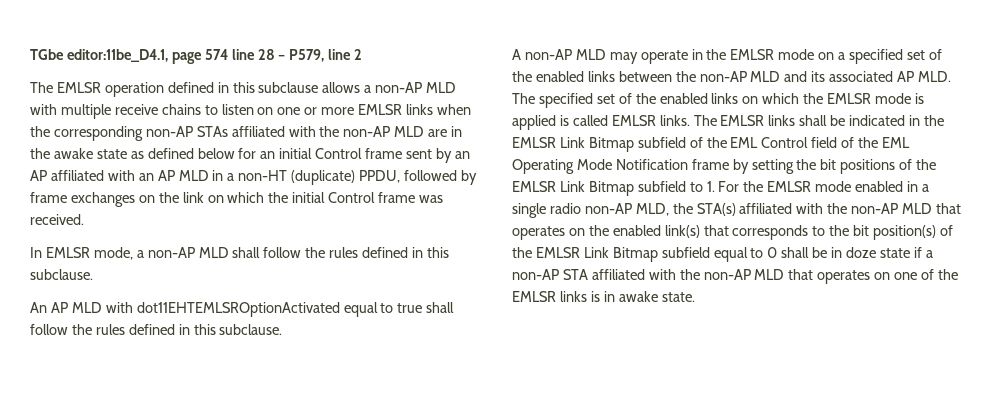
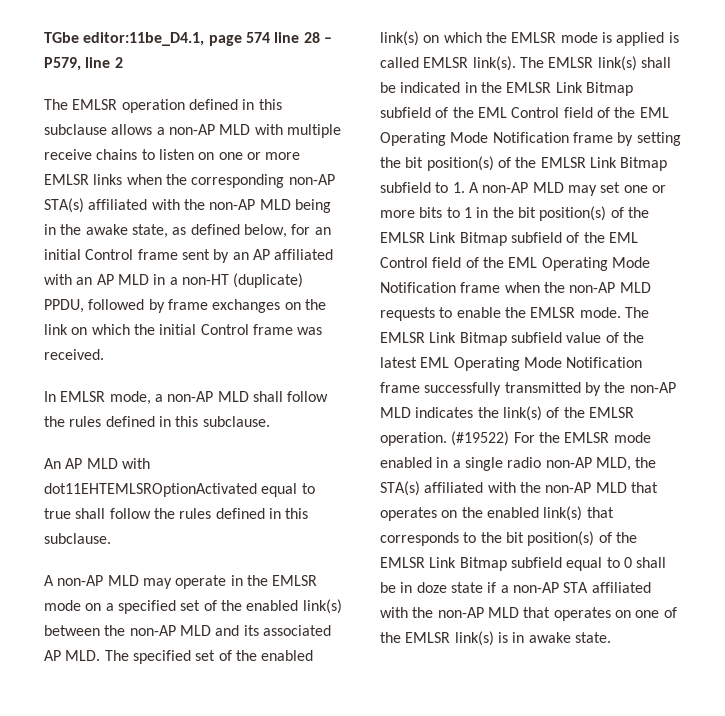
[196,126,448,137] STAs affiliated with the non-AP MLD are -> [44,198,331,213] STA(s) affiliated with the non-AP MLD being
[96,149,127,159] state -> [131,224,168,238] state,
[197,148,235,159] below -> [243,224,287,238] below,
[587,71,615,82] links -> [302,599,342,614] link(s)
[711,93,739,104] links -> [380,31,419,46] link(s)
[659,115,796,126] links. The EMLSR links -> [472,56,637,71] link(s). The EMLSR link(s)
[840,159,896,174] positions -> [426,156,494,171] position(s)
(715, 186) none -> [468,182,666,196] [380,206,649,221] [380,232,638,246] [380,257,650,271] [380,282,651,293] [380,307,649,321] [380,332,644,346] [380,357,643,371] [380,382,676,396] [380,406,634,421] [380,431,510,446] A non-AP MLD may set one or more bits to 1 in the bit position(s) of the EMLSR Link Bitmap subfield of the EML Control field of the EML Operating Mode Notification frame when the non-AP MLD requests to enable the EMLSR mode. The EMLSR Link Bitmap subfield value of the latest EML Operating Mode Notification frame successfully transmitted by the non-AP MLD indicates the link(s) of the EMLSR operation. (#19522)
[559,291,587,302] links -> [454,631,494,646] link(s)

